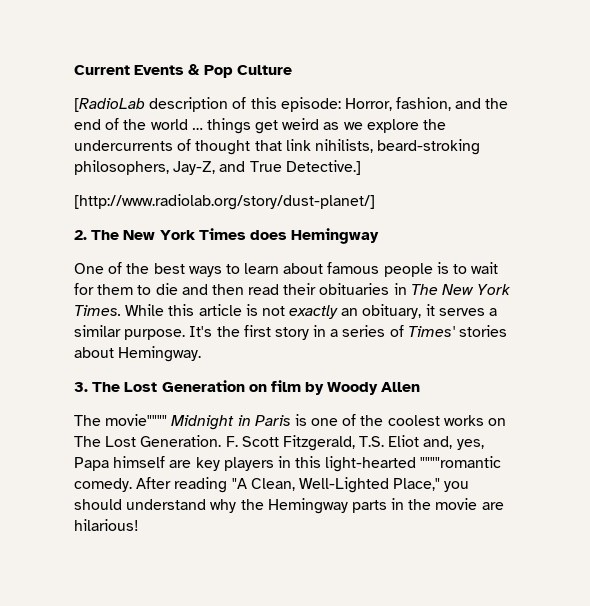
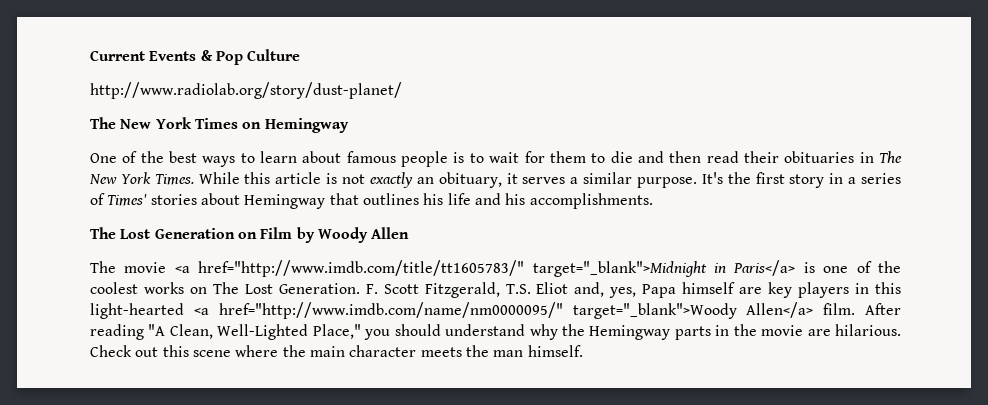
[74,97,509,112] [74,118,447,134] [74,139,481,155] [74,160,361,175] [74,194,375,210] [74,230,87,240] [RadioLab description of this episode: Horror, fashion, and the end of the world … things get weird as we explore the undercurrents of thought that link nihilists, beard-stroking philosophers, Jay-Z, and True Detective.] // [http://www.radiolab.org/story/dust-planet/] // 2. -> [90,82,402,99] http://www.radiolab.org/story/dust-planet/ //
[249,230,287,240] does -> [242,122,262,129] on
[118,346,202,362] [74,382,88,392] Hemingway. // 3. -> [244,193,653,209] Hemingway that outlines his life and his accomplishments. //
[270,380,301,392] film -> [260,227,293,239] Film
[105,414,291,430] movie"""" Midnight in Paris -> [124,260,796,277] movie <a href="http://www.imdb.com/title/tt1605783/" target="_blank">Midnight in Paris</a>
[420,456,502,468] [74,478,132,492] """"romantic comedy. -> [193,302,856,319] <a href="http://www.imdb.com/name/nm0000095/" target="_blank">Woody Allen</a> film.
[74,519,139,531] hilarious! -> [835,324,901,336] [90,345,583,357] hilarious. Check out this scene where the main character meets the man himself.

